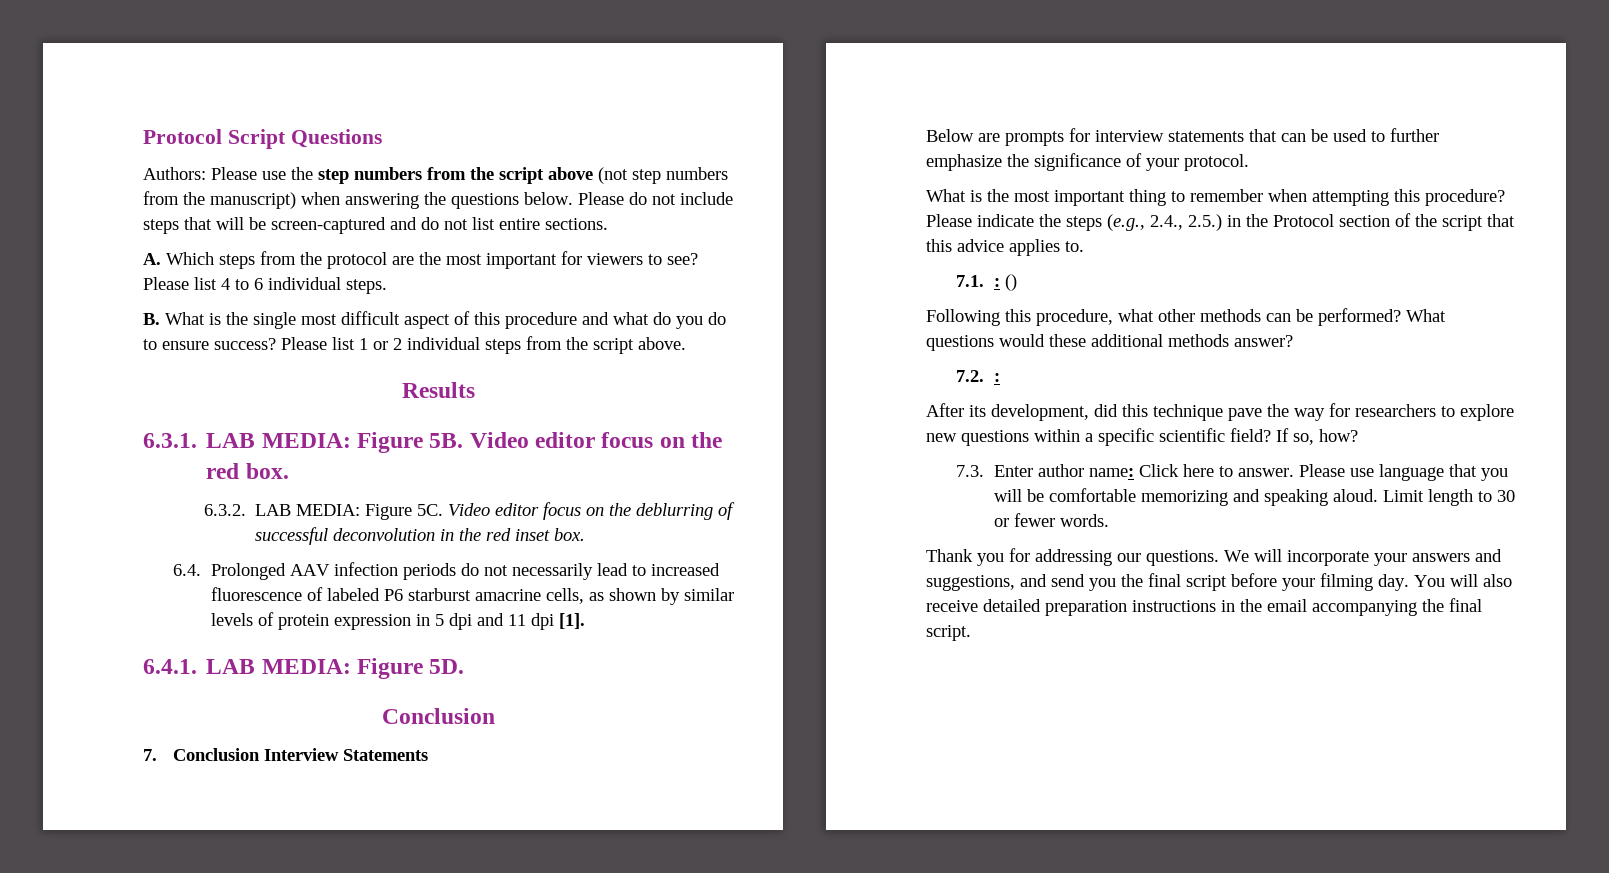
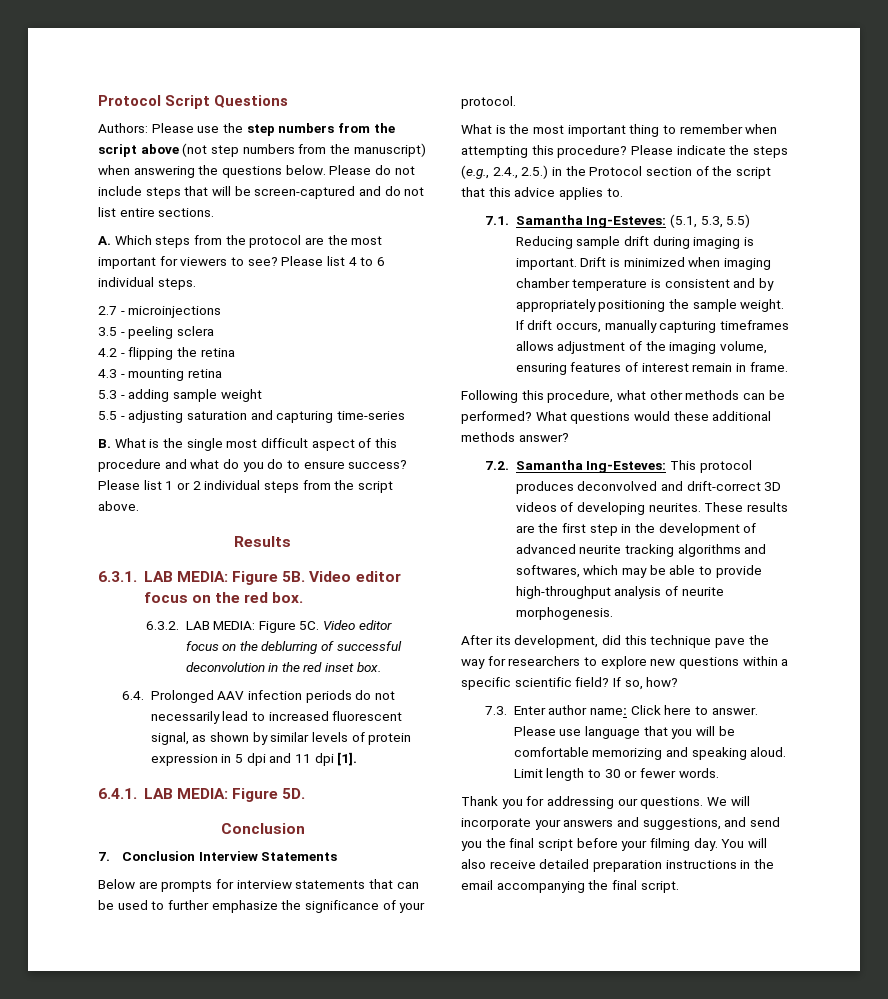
(387, 286) none -> [98,306,222,318] [98,326,214,339] [98,347,235,360] [98,369,222,381] [98,389,262,402] [98,410,405,423] // 2.7 - microinjections // 3.5 - peeling sclera // 4.2 - flipping the retina // 4.3 - mounting retina // 5.3 - adding sample weight // 5.5 - adjusting saturation and capturing time-series
[210,587,584,604] fluorescence of labeled P6 starburst amacrine cells, -> [332,711,403,721] [150,732,189,745] fluorescent signal,
[993,274,1017,291] : () -> [515,214,751,228] [515,236,754,249] [515,257,771,270] [515,278,774,291] [515,299,785,312] [515,320,789,333] [515,341,767,354] [515,362,788,375] Samantha Ing-Esteves: (5.1, 5.3, 5.5) Reducing sample drift during imaging is important. Drift is minimized when imaging chamber temperature is consistent and by appropriately positioning the sample weight. If drift occurs, manually capturing timeframes allows adjustment of the imaging volume, ensuring features of interest remain in frame.
[993,373,1000,382] : -> [515,460,752,473] [515,481,782,494] [515,502,788,515] [515,523,757,536] [515,544,767,557] [515,565,762,578] [515,586,724,599] [515,607,613,620] Samantha Ing-Esteves: This protocol produces deconvolved and drift-correct 3D videos of developing neurites. These results are the first step in the development of advanced neurite tracking algorithms and softwares, which may be able to provide high-throughput analysis of neurite morphogenesis.

